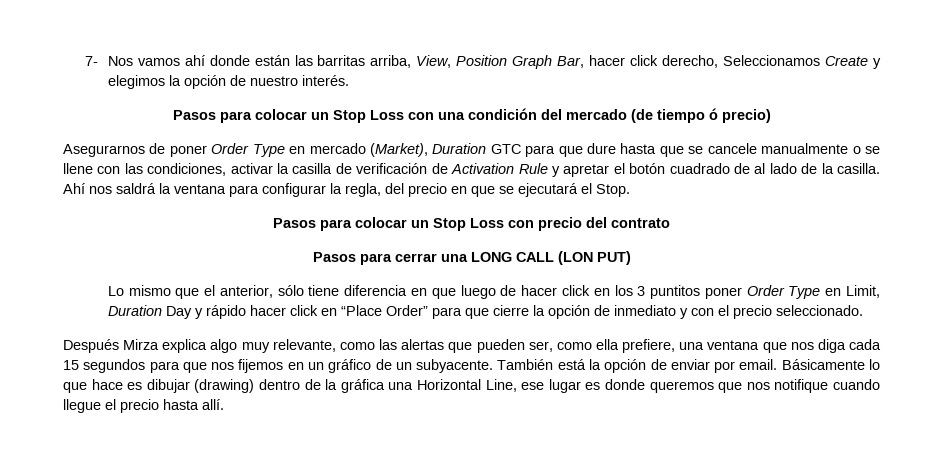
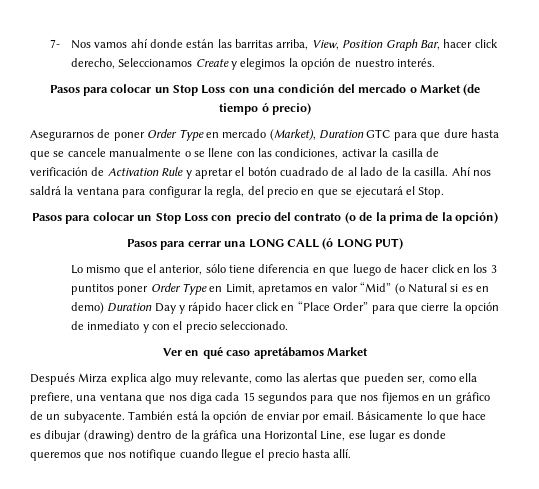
(627, 114) none -> [409,84,462,93] o Market
(670, 223) none -> [344,212,498,224] (o de la prima de la opción)
[557,251,593,265] (LON -> [322,238,372,250] (ó LONG
(881, 291) none -> [258,282,490,295] [70,302,104,314] apretamos en valor “Mid” (o Natural si es en demo)
(863, 310) none -> [163,347,368,359] // Ver en qué caso apretábamos Market

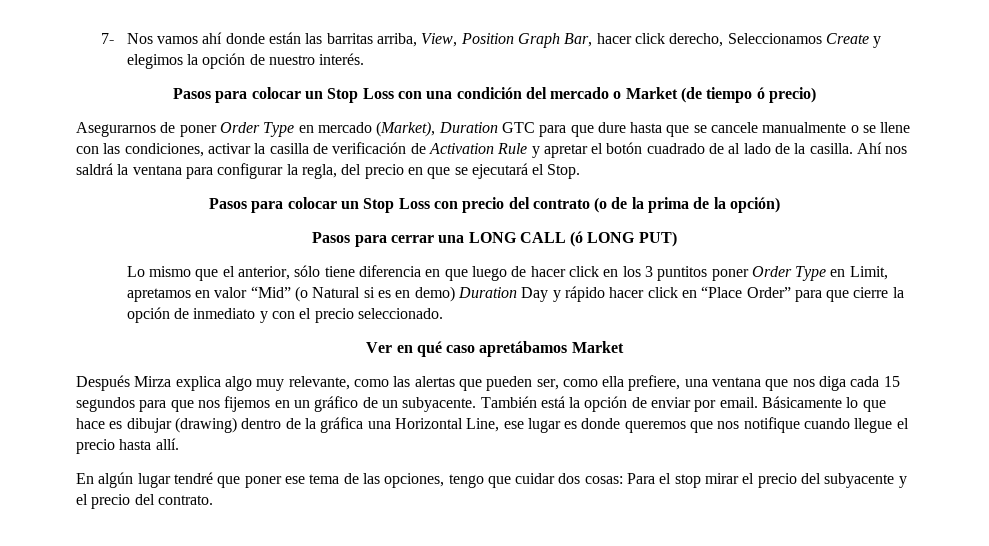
(352, 453) none -> [76,472,907,488] [76,494,213,509] // En algún lugar tendré que poner ese tema de las opciones, tengo que cuidar dos cosas: Para el stop mirar el precio del subyacente y el precio del contrato.

